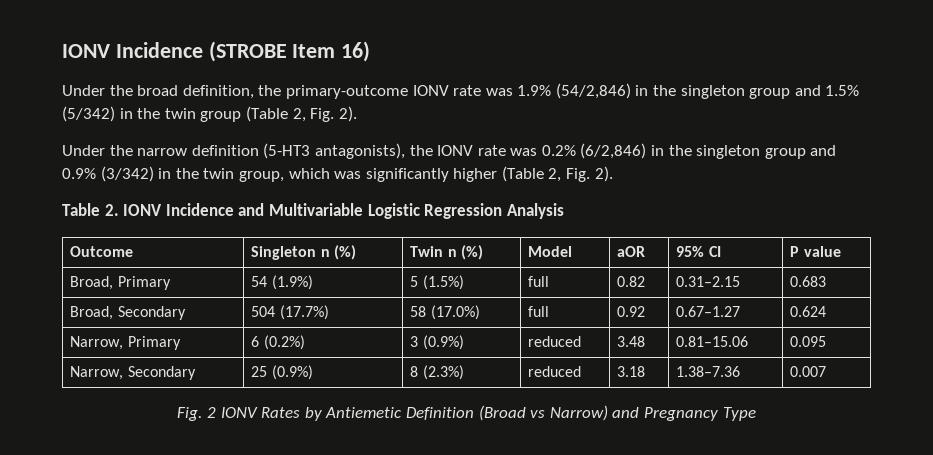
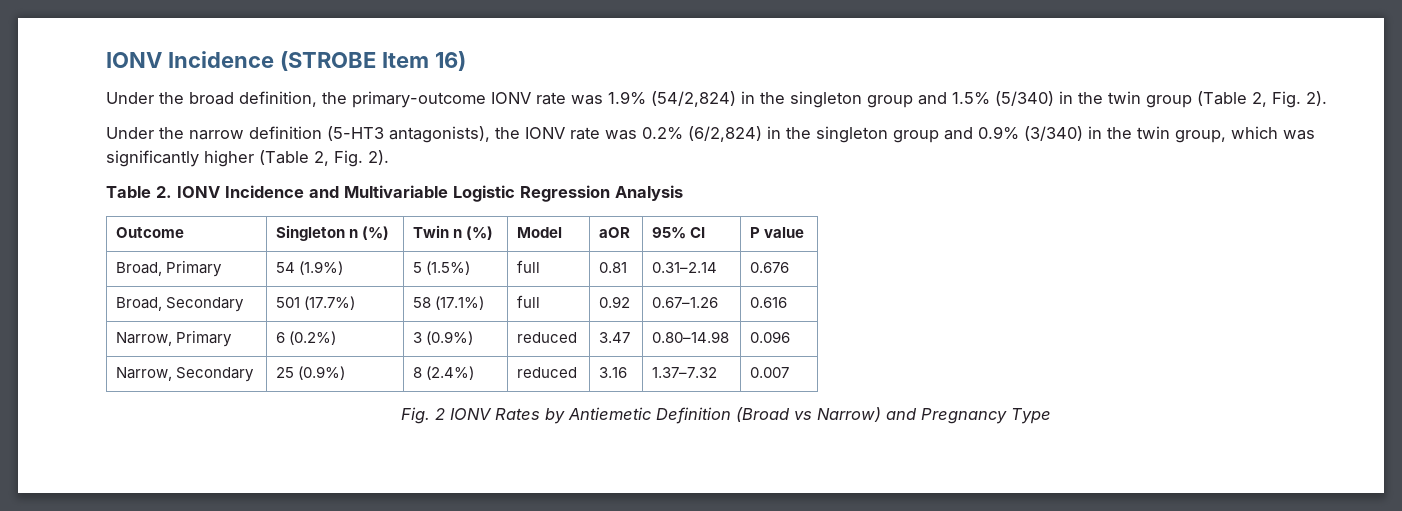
[555,83,631,99] (54/2,846) -> [651,91,736,107] (54/2,824)
[62,106,115,122] (5/342) -> [995,91,1054,106] (5/340)
[580,143,647,159] (6/2,846) -> [688,126,762,142] (6/2,824)
[100,166,154,182] (3/342) -> [1024,126,1083,141] (3/340)
[617,276,646,287] [676,276,741,287] [790,276,827,287] 0.82 | 0.31–2.15 | 0.683 -> [599,262,628,273] [652,262,718,273] [750,262,790,273] 0.81 | 0.31–2.14 | 0.676
[251,306,276,317] 504 -> [276,297,301,308] 501
[430,305,480,320] (17.0%) -> [435,296,485,310] (17.1%)
[676,306,741,317] [790,306,827,317] 0.67–1.27 | 0.624 -> [652,297,719,308] [750,297,788,308] 0.67–1.26 | 0.616
[617,336,646,347] [676,336,749,347] [790,336,827,347] 3.48 | 0.81–15.06 | 0.095 -> [599,332,631,343] [652,331,730,343] [750,331,791,343] 3.47 | 0.80–14.98 | 0.096
[422,365,464,380] [528,366,582,377] [617,366,646,377] [676,366,741,377] (2.3%) | reduced | 3.18 | 1.38–7.36 -> [426,366,475,380] [517,367,578,378] [599,367,628,378] [652,367,718,378] (2.4%) | reduced | 3.16 | 1.37–7.32

